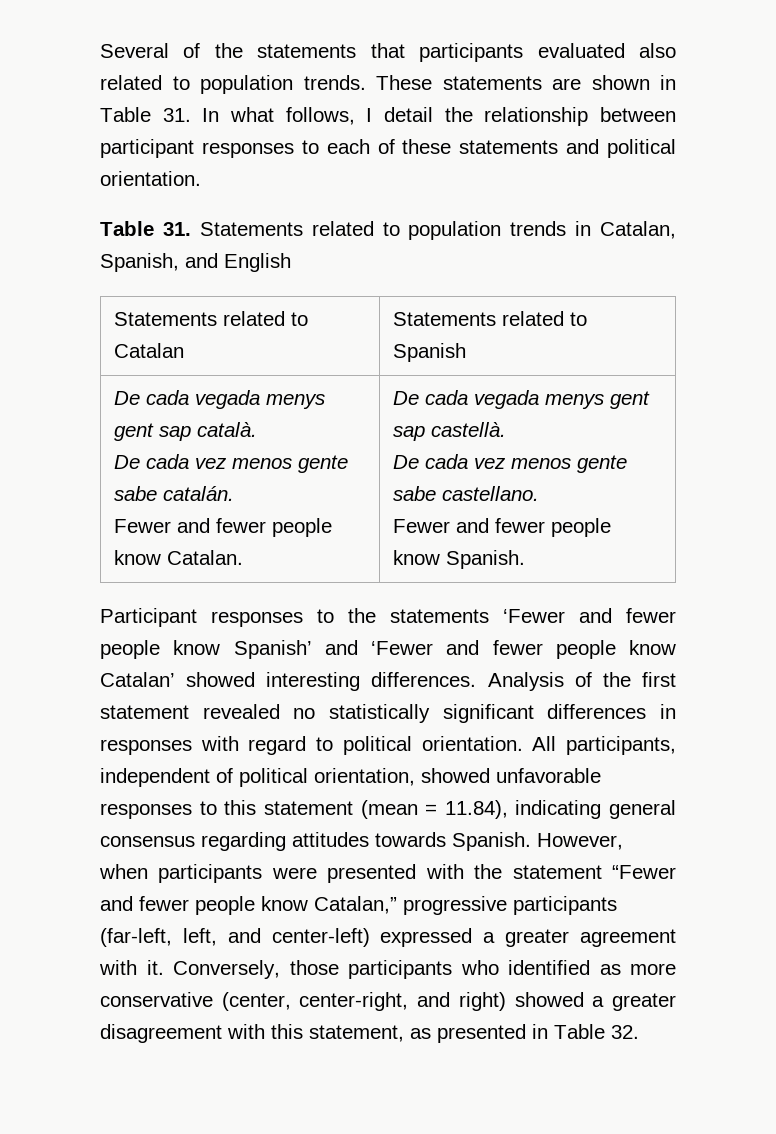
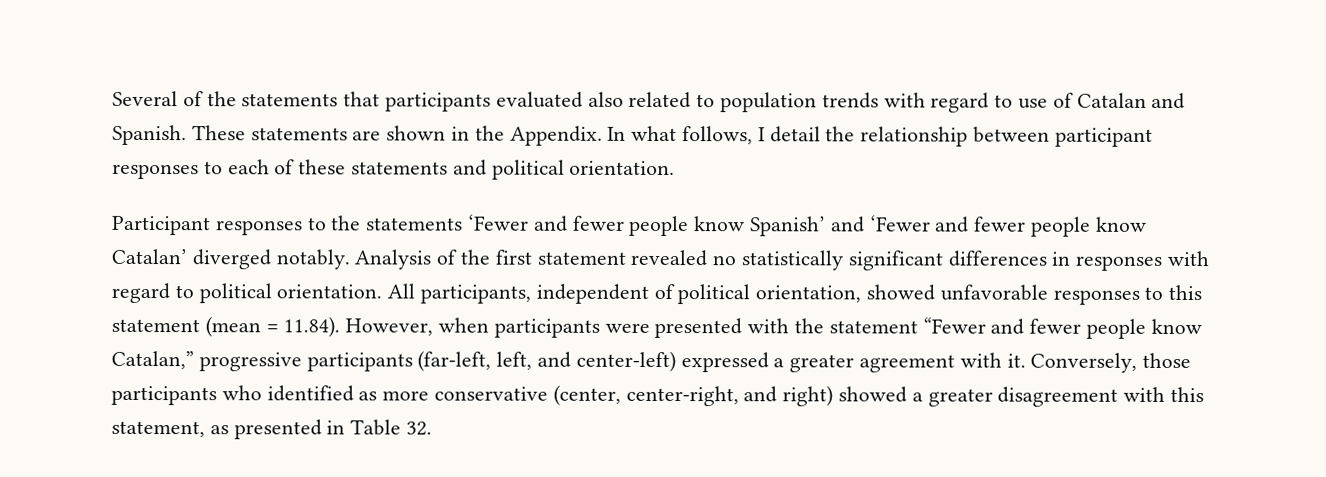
[303,75,366,90] trends. -> [821,92,1186,113] [112,124,187,146] trends with regard to use of Catalan and Spanish.
[100,107,191,122] Table 31. -> [474,125,603,146] the Appendix.
[100,221,676,240] [100,253,291,272] [113,311,308,326] [113,343,184,358] [392,311,587,326] [392,343,466,362] [113,390,325,409] [113,422,257,441] [113,454,348,473] [113,486,234,501] [113,518,332,537] [113,550,243,565] [392,390,650,409] [392,422,506,441] [392,454,627,473] [392,486,539,501] [392,518,611,537] [392,550,525,569] // Table 31. Statements related to population trends in Catalan, Spanish, and English // Statements related to Catalan | Statements related to Spanish // De cada vegada menys gent sap català. // De cada vez menos gente sabe catalán. // Fewer and fewer people know Catalan. | De cada vegada menys gent sap castellà. // De cada vez menos gente sabe castellano. // Fewer and fewer people know Spanish. -> (676, 168) none
[186,672,477,691] showed interesting differences. -> [191,249,350,270] diverged notably.
[444,800,676,819] [100,832,531,851] 11.84), indicating general consensus regarding attitudes towards Spanish. -> [283,316,341,338] 11.84).

